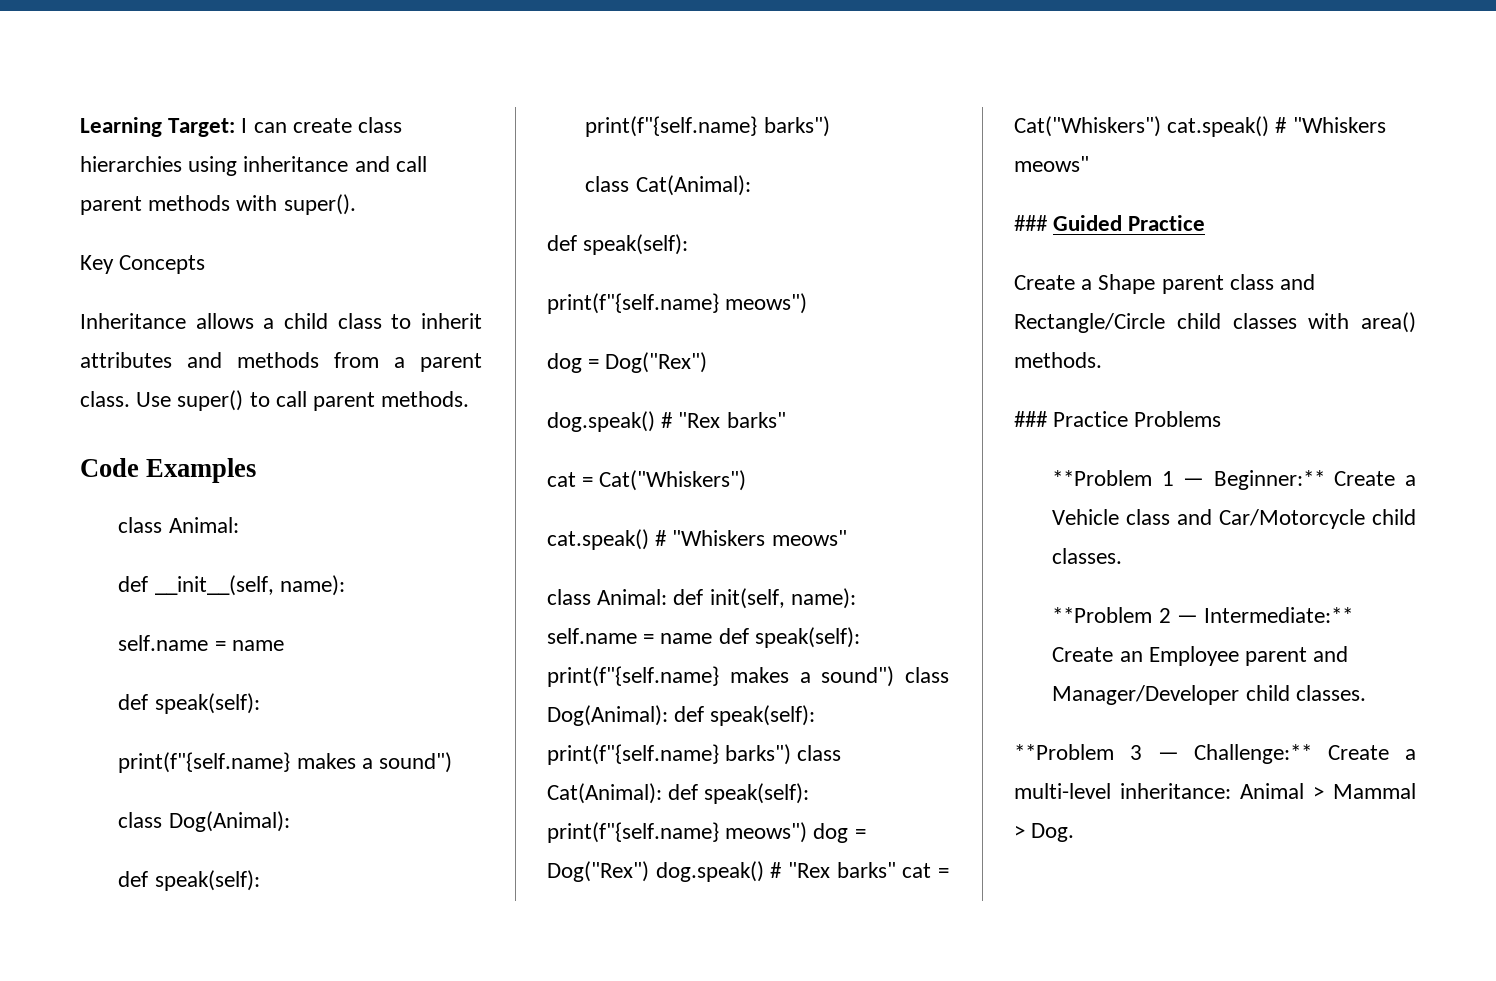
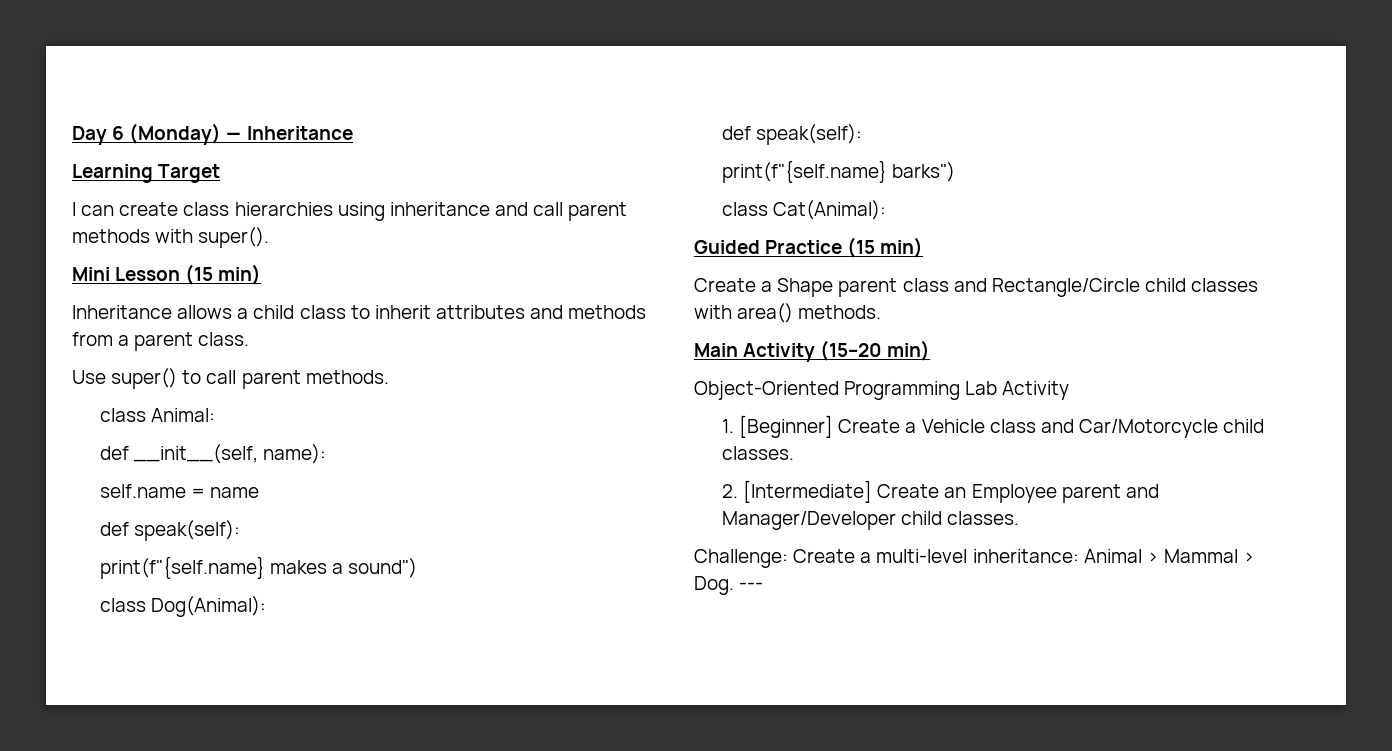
[80,117,236,137] Learning Target: -> [72,123,353,145] [72,164,221,183] Day 6 (Monday) — Inheritance // Learning Target //
[80,255,206,274] Key Concepts -> [72,264,262,285] Mini Lesson (15 min)
(130, 399) none -> (250, 339) //
[80,458,257,483] // Code Examples -> (389, 377) none
[547,234,689,255] [547,293,808,314] [547,352,708,373] [547,411,786,432] [547,470,747,491] [547,529,847,550] [547,588,856,609] [547,627,860,648] [547,666,949,687] [547,705,816,726] [547,744,842,765] [547,783,810,804] [547,822,866,843] [547,861,949,882] [1014,116,1386,137] [1014,156,1089,172] [1014,215,1048,231] def speak(self): // print(f"{self.name} meows") // dog = Dog("Rex") // dog.speak() # "Rex barks" // cat = Cat("Whiskers") // cat.speak() # "Whiskers meows" // class Animal: def init(self, name): self.name = name def speak(self): print(f"{self.name} makes a sound") class Dog(Animal): def speak(self): print(f"{self.name} barks") class Cat(Animal): def speak(self): print(f"{self.name} meows") dog = Dog("Rex") dog.speak() # "Rex barks" cat = Cat("Whiskers") cat.speak() # "Whiskers meows" // ### -> (887, 210) none
(1206, 223) none -> [847,237,924,258] (15 min)
[1014,411,1222,427] [1052,470,1325,490] ### Practice Problems // **Problem 1 — Beginner:** -> [694,340,931,362] [694,381,1070,400] [722,415,834,438] Main Activity (15–20 min) // Object-Oriented Programming Lab Activity // 1. [Beginner]
[1052,607,1353,623] **Problem 2 — Intermediate:** -> [722,480,873,503] 2. [Intermediate]
[1014,744,1313,764] **Problem 3 — Challenge:** -> [694,549,788,568] Challenge:
(1075, 832) none -> [739,582,764,590] ---

